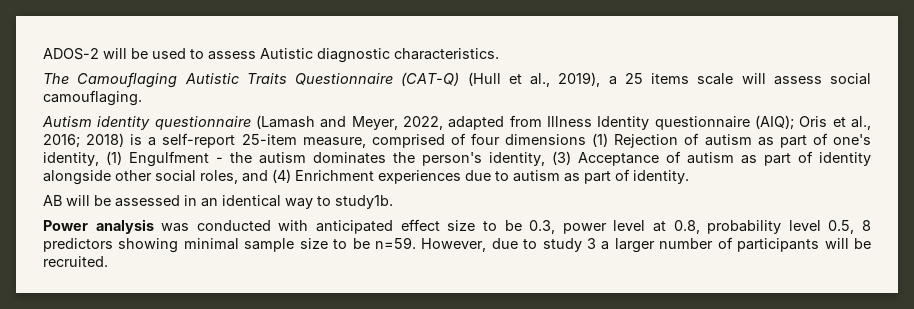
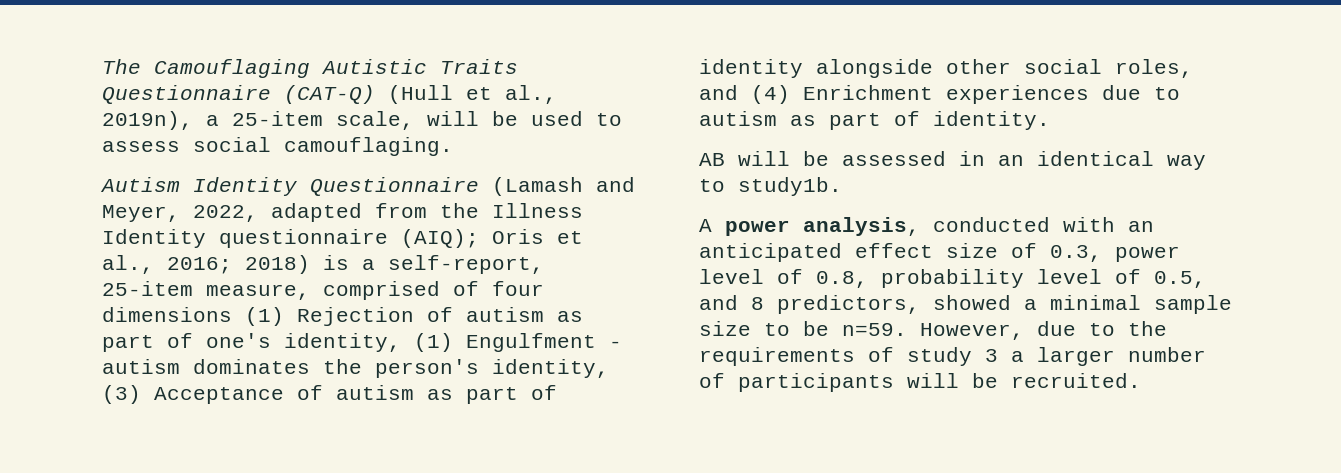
[43,48,499,63] ADOS-2 will be used to assess Autistic diagnostic characteristics. // -> (102, 66) none
[558,72,766,87] 2019), a 25 items scale will -> [102,111,622,130] 2019n), a 25-item scale, will be used to
[97,116,251,130] identity questionnaire -> [193,177,479,196] Identity Questionnaire
(542, 121) none -> [440,203,479,218] the
[162,133,236,148] self-report -> [388,255,544,274] self-report,
[230,152,252,163] the -> (622, 344) none
[43,219,190,234] Power analysis was -> [699,217,920,236] A power analysis,
(309, 225) none -> [1128,221,1154,232] an
[482,220,522,231] to be -> [1011,243,1037,258] of
[652,221,666,232] at -> [777,269,803,284] of
[828,220,871,234] [43,238,179,253] 0.5, 8 predictors showing -> [1115,269,1206,288] [699,295,1037,314] of 0.5, and 8 predictors, showed a
(538, 244) none -> [1128,321,1167,336] [699,347,894,366] the requirements of

